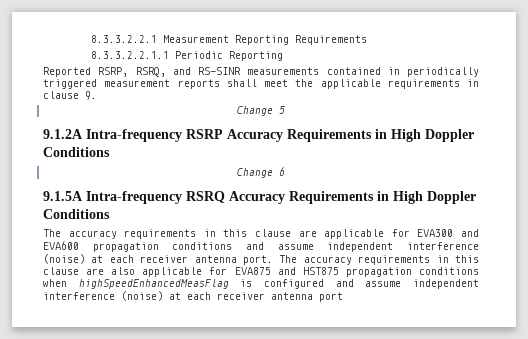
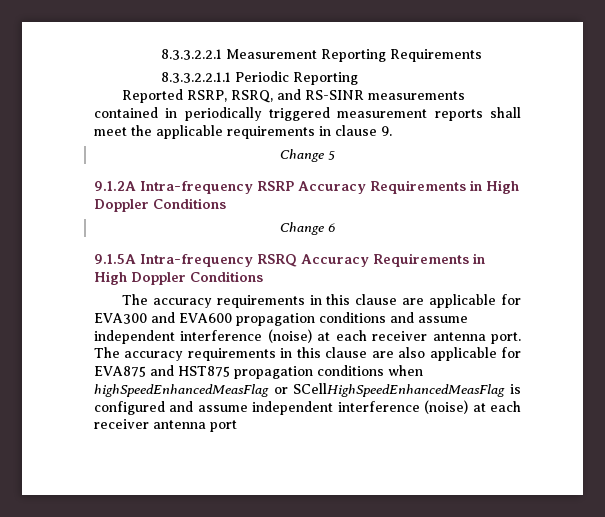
(229, 284) none -> [273,383,506,397] or SCellHighSpeedEnhancedMeasFlag

